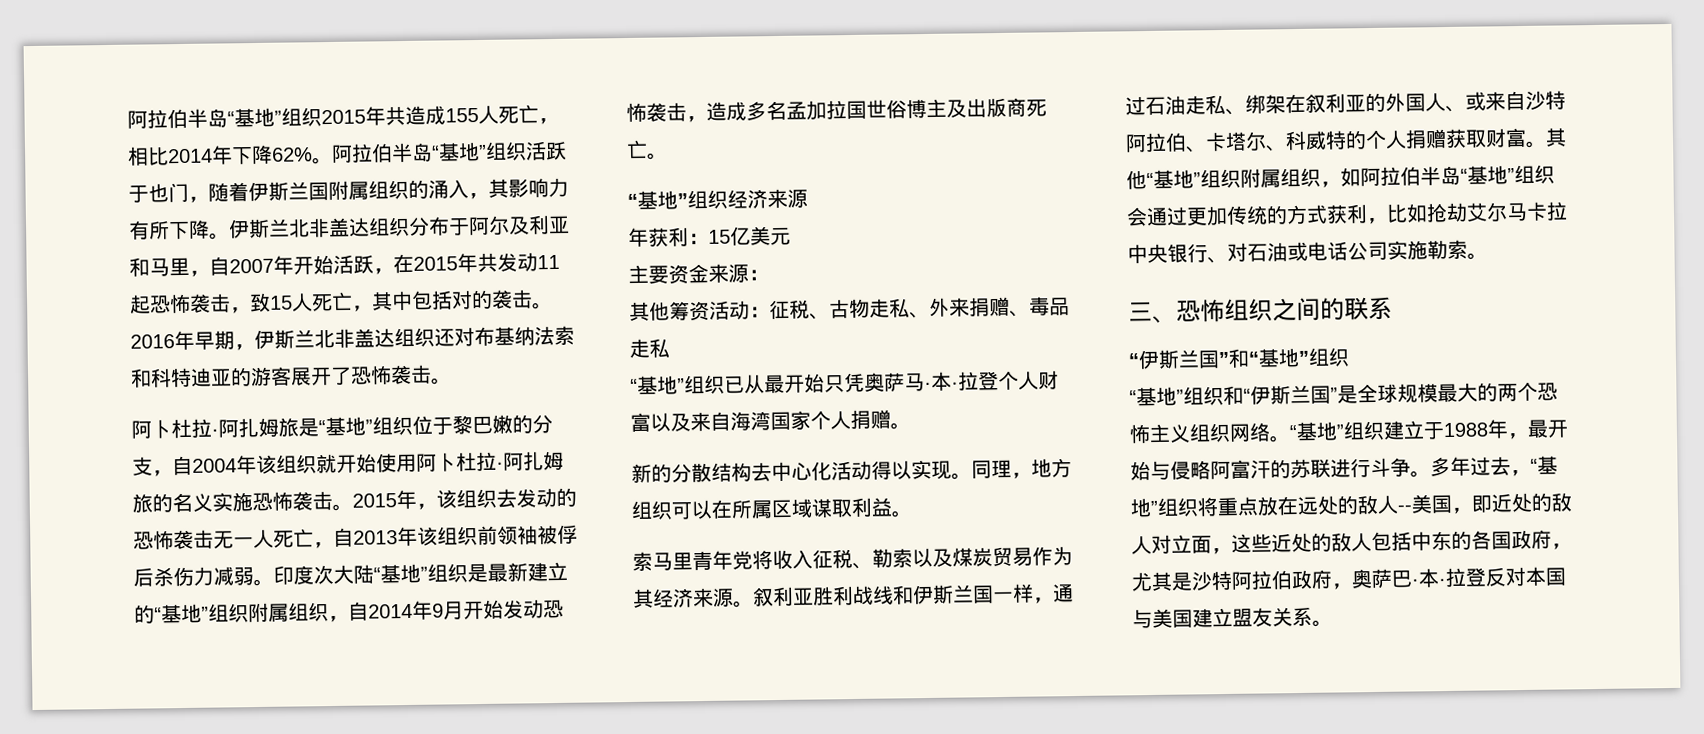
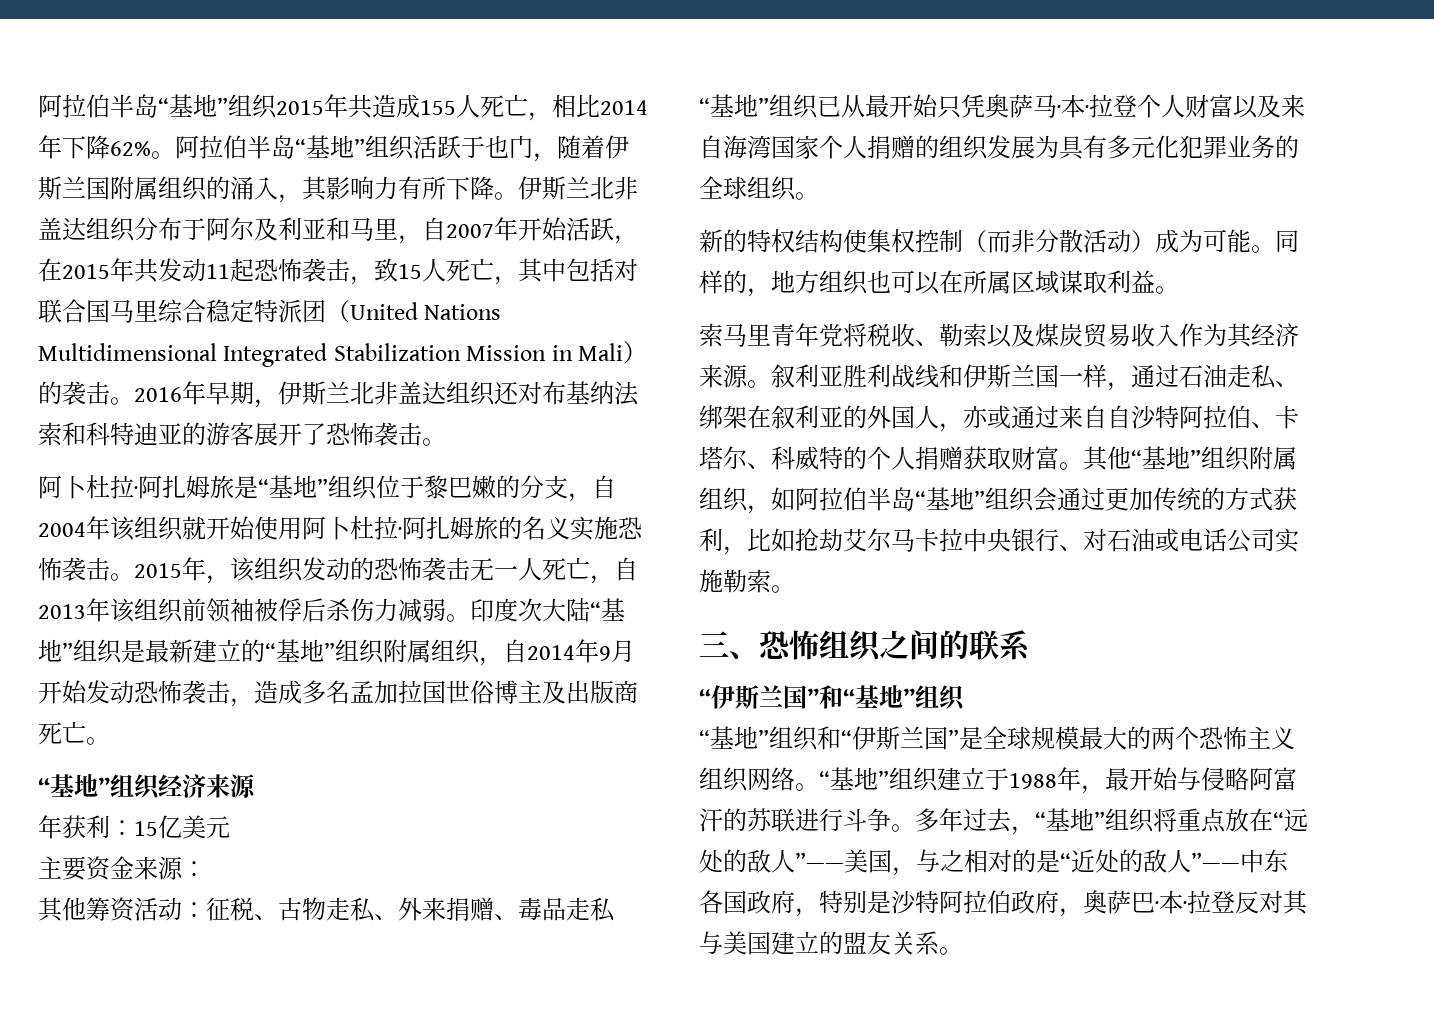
(473, 300) none -> [38,299,502,323] [38,341,648,367] 联合国马里综合稳定特派团（United Nations Multidimensional Integrated Stabilization Mission in Mali）
[496,488,517,508] 去 -> (303, 569) none
[890,422,911,430] [631,459,1012,483] 。 // 新的分散结构去中心化活动得以实现。同理 -> [915,135,1299,160] [699,176,819,201] [699,229,1299,253] [699,270,747,294] 的组织发展为具有多元化犯罪业务的全球组织。 // 新的特权结构使集权控制（而非分散活动）成为可能。同样的
(673, 510) none -> [867,270,891,293] 也
[772,549,853,570] 收入征税 -> [867,323,915,347] 税收
(1033, 557) none -> [1131,323,1179,347] 收入
[1445,91,1506,112] 、或来 -> [939,405,1107,432] ，亦或通过来自
(1299, 506) none -> [1273,812,1284,829] “
[1397,492,1573,514] [1131,530,1472,555] --美国，即近处的敌人对立面，这些近处的敌人包括中东的 -> [795,849,1288,876] ”——美国，与之相对的是“近处的敌人”——中东
[1131,571,1173,592] 尤其 -> [819,890,867,914] 特别
[1525,566,1566,586] 本国 -> [1283,890,1308,915] 其
(1233, 617) none -> [819,931,843,955] 的

